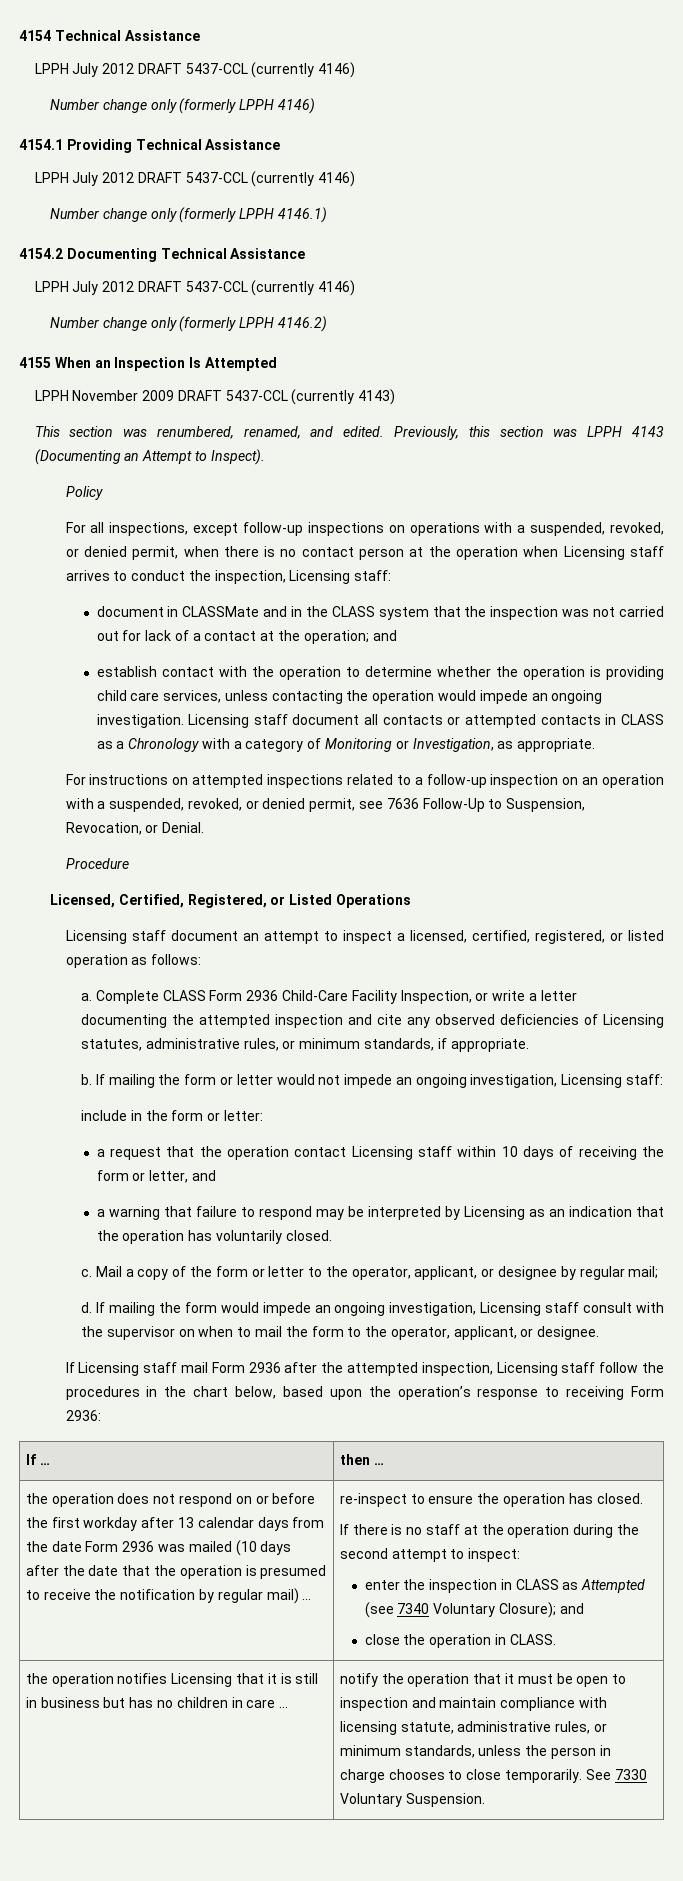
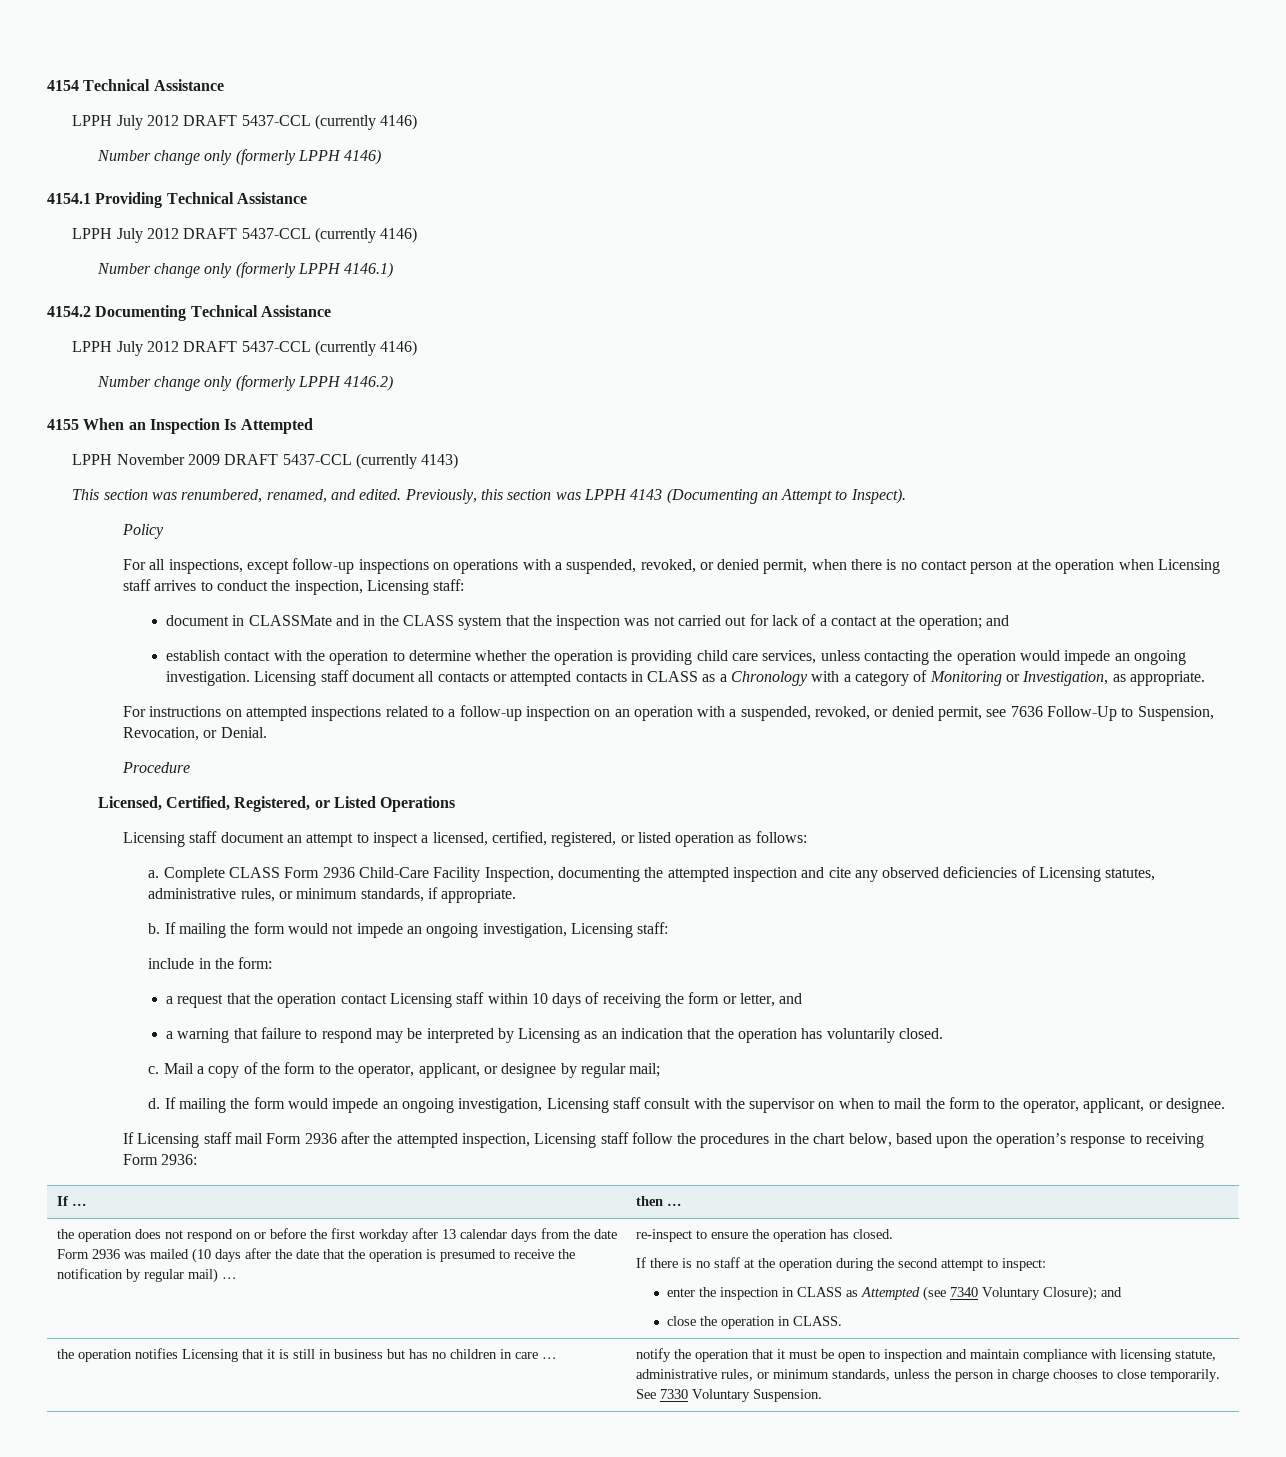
[475,990,577,1001] or write a letter -> (554, 874) none
[220,1074,273,1085] or letter -> (285, 928) none
[171,1110,264,1121] form or letter: -> [238,957,273,969] form:
[251,1266,305,1277] or letter -> (316, 1068) none

